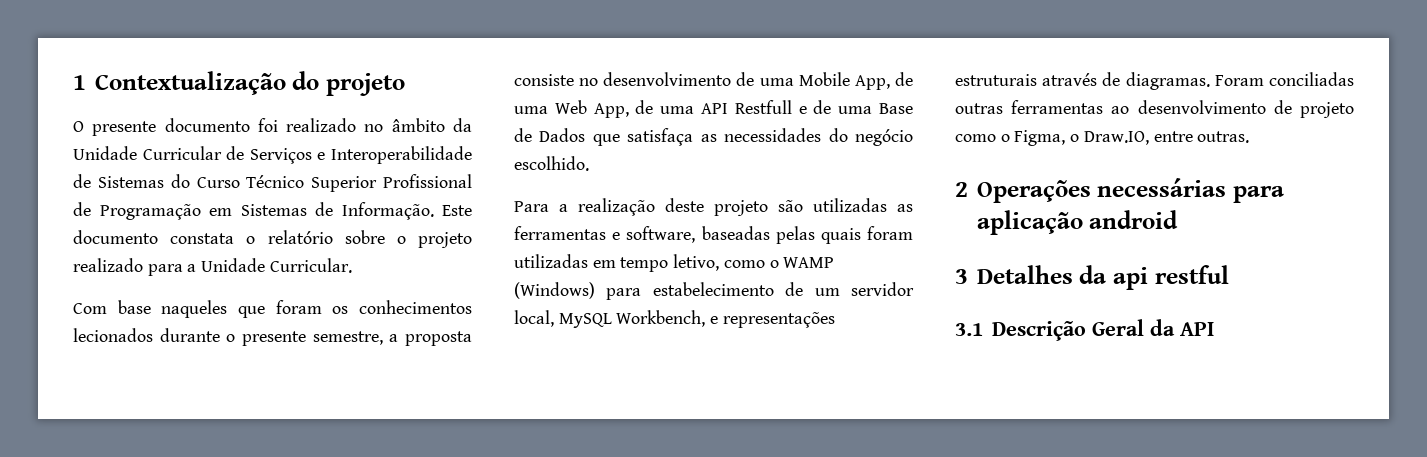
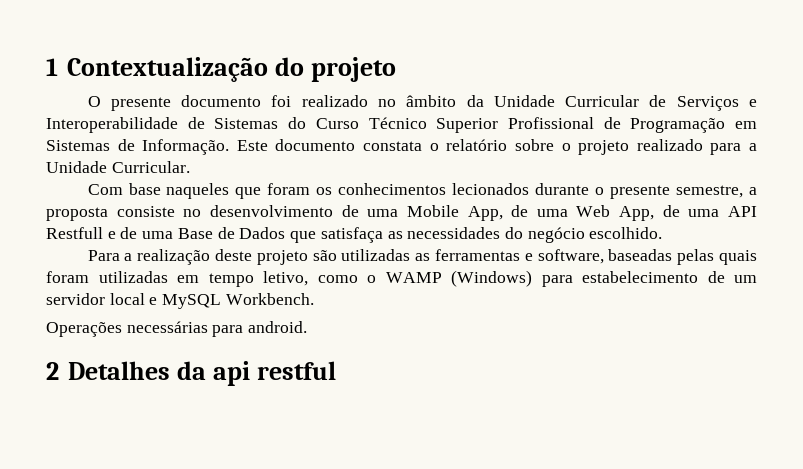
[514,310,835,328] [955,72,1354,90] [955,100,1354,118] [955,130,1250,146] [955,178,1284,203] [976,210,1179,235] [955,269,968,284] local, MySQL Workbench, e representações estruturais através de diagramas. Foram conciliadas outras ferramentas ao desenvolvimento de projeto como o Figma, o Draw.IO, entre outras. // 2 Operações necessárias para aplicação android // 3 -> [109,293,314,309] [46,321,308,337] [46,362,59,380] local e MySQL Workbench. // Operações necessárias para android. // 2
[955,319,1214,341] // 3.1 Descrição Geral da API -> (336, 370) none

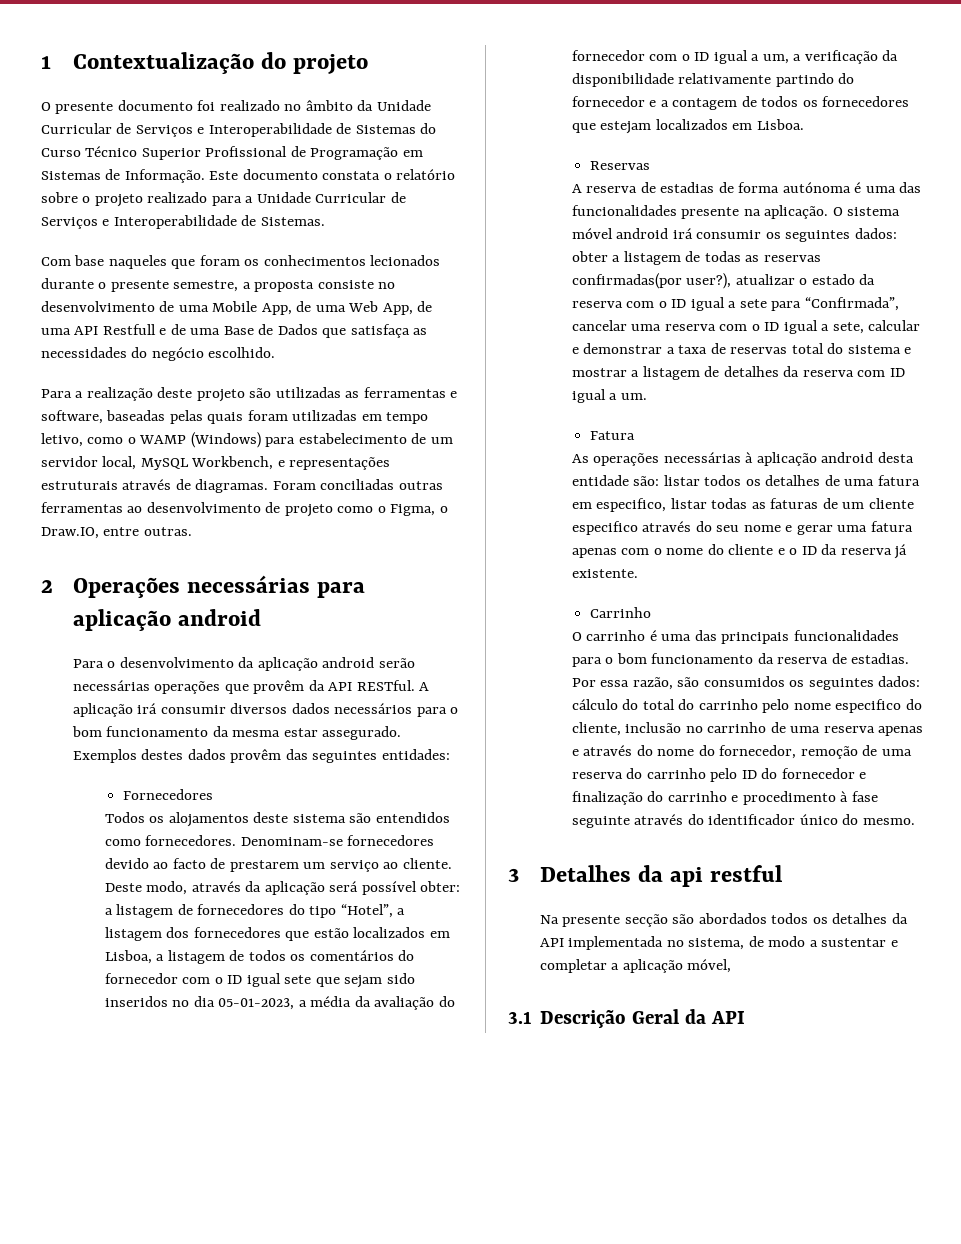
[111,161,190,173] Curricular. -> [315,192,406,203] [41,215,325,229] Curricular de Serviços e Interoperabilidade de Sistemas.
[109,293,314,309] [46,321,308,337] [46,361,336,386] local e MySQL Workbench. // Operações necessárias para android. // 2 Detalhes da api restful -> [102,456,391,470] [41,479,443,493] [41,502,448,517] [41,527,192,539] [41,575,366,598] [73,609,262,631] [73,657,415,671] [73,680,430,694] [73,703,459,717] [72,726,402,740] [73,749,450,763] [123,789,214,800] [105,812,450,827] [105,835,435,846] [105,858,452,872] [105,881,461,895] [105,904,406,918] [105,927,450,941] [105,950,415,964] [105,973,415,988] [105,996,455,1010] [572,50,899,64] [572,73,855,87] [572,96,910,110] [572,119,804,134] [590,161,651,170] [572,182,922,193] [572,205,901,219] [572,228,897,242] [572,251,821,265] [572,273,876,289] [572,297,899,311] [572,320,921,334] [572,343,912,354] [572,366,905,380] [572,389,647,403] [590,431,636,440] [572,452,914,466] [572,475,920,486] [572,498,914,512] [572,521,913,535] [572,544,908,559] [572,569,639,578] [590,607,652,618] [572,630,899,644] [572,653,910,667] [572,676,921,690] [572,699,922,713] [572,722,924,736] [572,745,912,759] [572,768,867,782] [572,791,878,805] [572,814,915,828] [508,865,783,887] [540,913,908,927] [540,936,898,950] [540,959,732,973] [508,1009,746,1028] local, MySQL Workbench, e representações estruturais através de diagramas. Foram conciliadas outras ferramentas ao desenvolvimento de projeto como o Figma, o Draw.IO, entre outras. // 2 Operações necessárias para aplicação android // Para o desenvolvimento da aplicação android serão necessárias operações que provêm da API RESTful. A aplicação irá consumir diversos dados necessários para o bom funcionamento da mesma estar assegurado. Exemplos destes dados provêm das seguintes entidades: // Fornecedores // Todos os alojamentos deste sistema são entendidos como fornecedores. Denominam-se fornecedores devido ao facto de prestarem um serviço ao cliente. Deste modo, através da aplicação será possível obter: a listagem de fornecedores do tipo “Hotel”, a listagem dos fornecedores que estão localizados em Lisboa, a listagem de todos os comentários do fornecedor com o ID igual sete que sejam sido inseridos no dia 05-01-2023, a média da avaliação do fornecedor com o ID igual a um, a verificação da disponibilidade relativamente partindo do fornecedor e a contagem de todos os fornecedores que estejam localizados em Lisboa. // Reservas // A reserva de estadias de forma autónoma é uma das funcionalidades presente na aplicação. O sistema móvel android irá consumir os seguintes dados: obter a listagem de todas as reservas confirmadas(por user?), atualizar o estado da reserva com o ID igual a sete para “Confirmada”, cancelar uma reserva com o ID igual a sete, calcular e demonstrar a taxa de reservas total do sistema e mostrar a listagem de detalhes da reserva com ID igual a um. // Fatura // As operações necessárias à aplicação android desta entidade são: listar todos os detalhes de uma fatura em especifico, listar todas as faturas de um cliente especifico através do seu nome e gerar uma fatura apenas com o nome do cliente e o ID da reserva já existente. // Carrinho // O carrinho é uma das principais funcionalidades para o bom funcionamento da reserva de estadias. Por essa razão, são consumidos os seguintes dados: cálculo do total do carrinho pelo nome especifico do cliente, inclusão no carrinho de uma reserva apenas e através do nome do fornecedor, remoção de uma reserva do carrinho pelo ID do fornecedor e finalização do carrinho e procedimento à fase seguinte através do identificador único do mesmo. // 3 Detalhes da api restful // Na presente secção são abordados todos os detalhes da API implementada no sistema, de modo a sustentar e completar a aplicação móvel, // 3.1 Descrição Geral da API

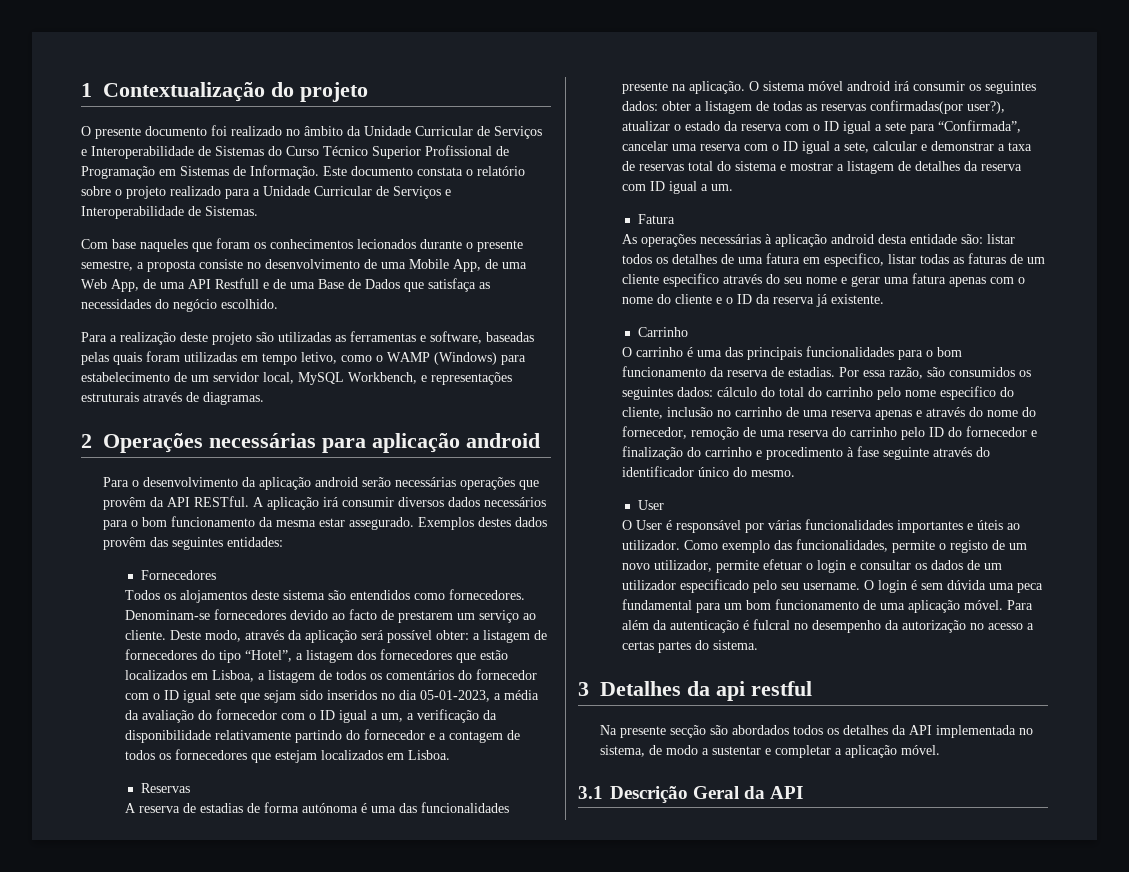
[272,479,443,490] [41,502,448,517] [41,527,192,539] Foram conciliadas outras ferramentas ao desenvolvimento de projeto como o Figma, o Draw.IO, entre outras. -> (264, 398) none
(915, 821) none -> [637,500,664,510] [622,519,1021,533] [622,539,1028,553] [622,559,1003,573] [622,579,1044,593] [622,599,1034,613] [622,619,1035,633] [622,640,759,653] // User // O User é responsável por várias funcionalidades importantes e úteis ao utilizador. Como exemplo das funcionalidades, permite o registo de um novo utilizador, permite efetuar o login e consultar os dados de um utilizador especificado pelo seu username. O login é sem dúvida uma peca fundamental para um bom funcionamento de uma aplicação móvel. Para além da autenticação é fulcral no desempenho da autorização no acesso a certas partes do sistema.
[687,959,732,973] móvel, -> [901,745,941,755] móvel.

